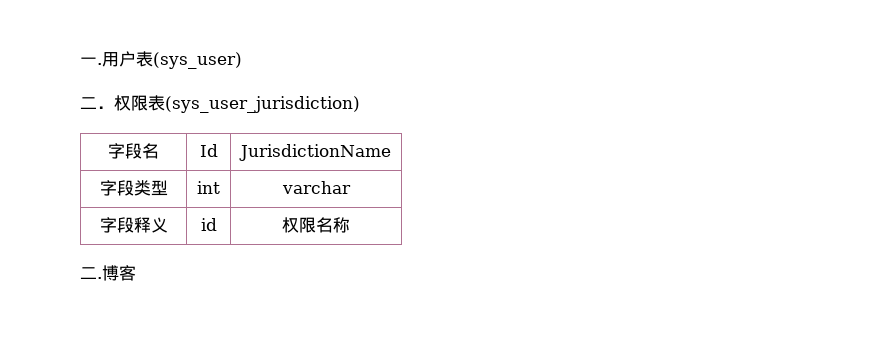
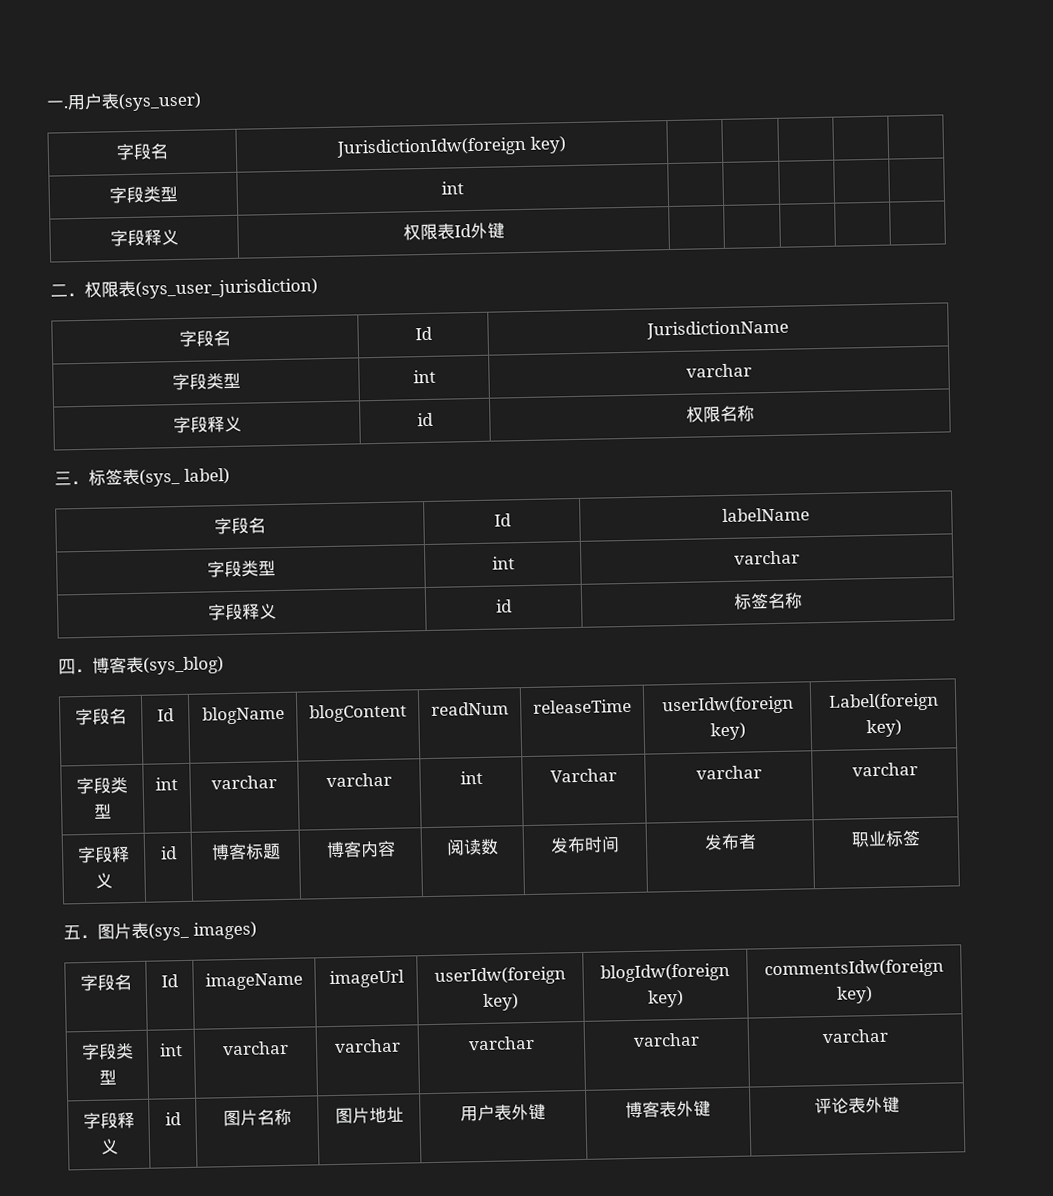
(242, 60) none -> [116,143,169,161] [336,136,567,158] [108,185,178,204] [441,181,465,195] [109,228,179,247] [402,222,505,241] // 字段名 | JurisdictionIdw(foreign key) | | | | | // 字段类型 | int | | | | | // 字段释义 | 权限表Id外键 | | | | |
[80,265,136,281] 二.博客 -> [54,467,230,487] [214,517,266,535] [493,513,512,527] [722,507,810,523] [206,560,276,578] [491,556,515,570] [734,550,800,565] [207,603,277,621] [496,599,513,613] [732,592,803,610] [58,656,224,675] [75,708,127,726] [157,708,175,722] [201,705,285,725] [309,703,407,723] [431,701,509,716] [533,698,632,714] [661,695,794,716] [709,722,746,741] [828,692,939,712] [865,719,902,738] [76,777,128,795] [94,803,112,820] [155,777,178,791] [210,775,277,790] [326,772,392,788] [459,770,483,785] [550,768,617,783] [695,765,762,780] [851,762,918,777] [77,846,130,864] [95,872,113,889] [159,846,178,860] [210,843,281,861] [325,840,396,859] [446,838,499,856] [550,836,620,854] [703,833,757,851] [851,830,921,848] [63,921,257,941] [79,974,132,992] [161,974,179,988] [204,971,303,991] [328,969,405,989] [434,966,566,986] [483,993,519,1011] [600,962,730,983] [647,989,684,1008] [764,958,944,980] [836,986,873,1004] [80,1043,134,1061] [98,1069,117,1086] [159,1043,183,1057] [221,1040,289,1056] [334,1038,401,1053] [468,1035,535,1051] [633,1032,700,1047] [822,1028,889,1044] [82,1112,135,1130] [99,1138,119,1155] [164,1112,182,1126] [222,1108,292,1127] [334,1106,404,1124] [460,1103,546,1122] [625,1100,711,1119] [814,1096,900,1115] 三．标签表(sys_ label) // 字段名 | Id | labelName // 字段类型 | int | varchar // 字段释义 | id | 标签名称 // 四．博客表(sys_blog) // 字段名 | Id | blogName | blogContent | readNum | releaseTime | userIdw(foreign key) | Label(foreign key) // 字段类型 | int | varchar | varchar | int | Varchar | varchar | varchar // 字段释义 | id | 博客标题 | 博客内容 | 阅读数 | 发布时间 | 发布者 | 职业标签 // 五．图片表(sys_ images) // 字段名 | Id | imageName | imageUrl | userIdw(foreign key) | blogIdw(foreign key) | commentsIdw(foreign key) // 字段类型 | int | varchar | varchar | varchar | varchar | varchar // 字段释义 | id | 图片名称 | 图片地址 | 用户表外键 | 博客表外键 | 评论表外键

